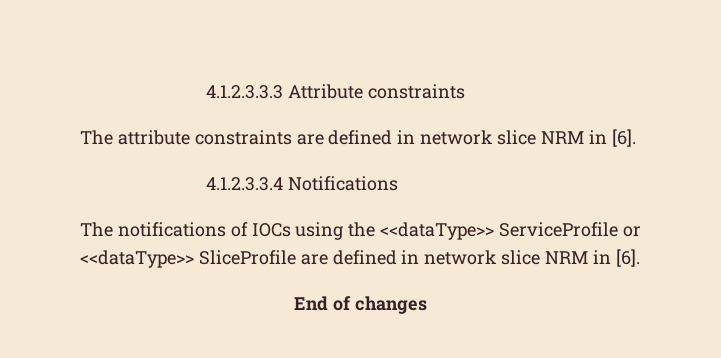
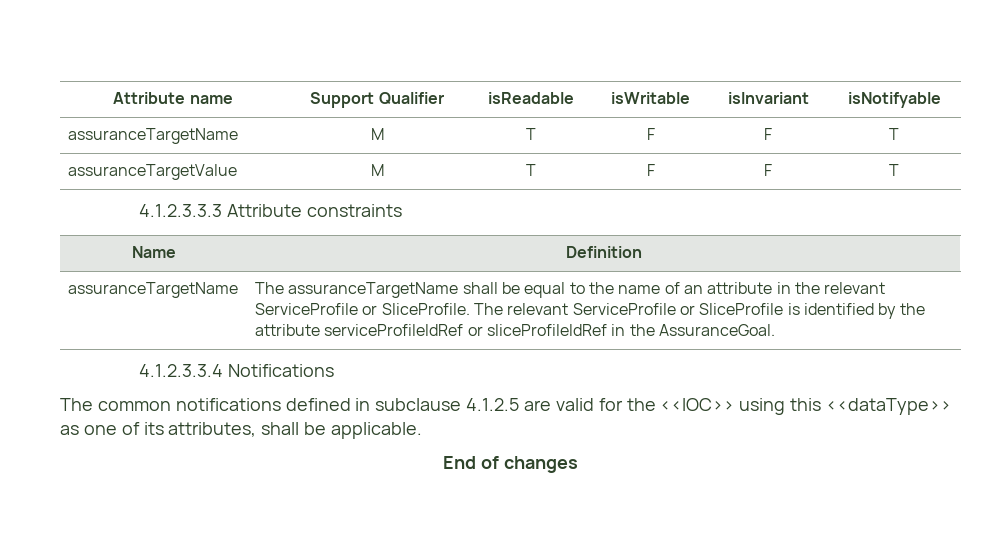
[206,84,465,99] [80,129,636,147] [206,176,398,191] [80,222,641,240] [80,249,640,268] 4.1.2.3.3.3 Attribute constraints // The attribute constraints are defined in network slice NRM in [6]. // 4.1.2.3.3.4 Notifications // The notifications of IOCs using the <<dataType>> ServiceProfile or <<dataType>> SliceProfile are defined in network slice NRM in [6]. -> [113,92,233,104] [310,92,444,108] [487,92,574,104] [611,92,690,104] [727,92,809,104] [847,92,941,108] [68,128,239,144] [370,128,384,140] [525,128,536,140] [646,128,655,140] [764,128,772,140] [889,128,899,140] [68,164,238,180] [370,164,384,176] [525,164,536,176] [646,164,655,176] [764,164,772,176] [889,164,899,176] [139,204,403,217] [132,246,176,258] [566,246,642,258] [68,282,239,298] [255,282,886,298] [255,303,925,319] [255,324,775,336] [139,364,335,377] [60,398,952,415] [60,422,423,439] Attribute name | Support Qualifier | isReadable | isWritable | isInvariant | isNotifyable // assuranceTargetName | M | T | F | F | T // assuranceTargetValue | M | T | F | F | T // 4.1.2.3.3.3 Attribute constraints // Name | Definition // assuranceTargetName | The assuranceTargetName shall be equal to the name of an attribute in the relevant ServiceProfile or SliceProfile. The relevant ServiceProfile or SliceProfile is identified by the attribute serviceProfileIdRef or sliceProfileIdRef in the AssuranceGoal. // 4.1.2.3.3.4 Notifications // The common notifications defined in subclause 4.1.2.5 are valid for the <<IOC>> using this <<dataType>> as one of its attributes, shall be applicable.

